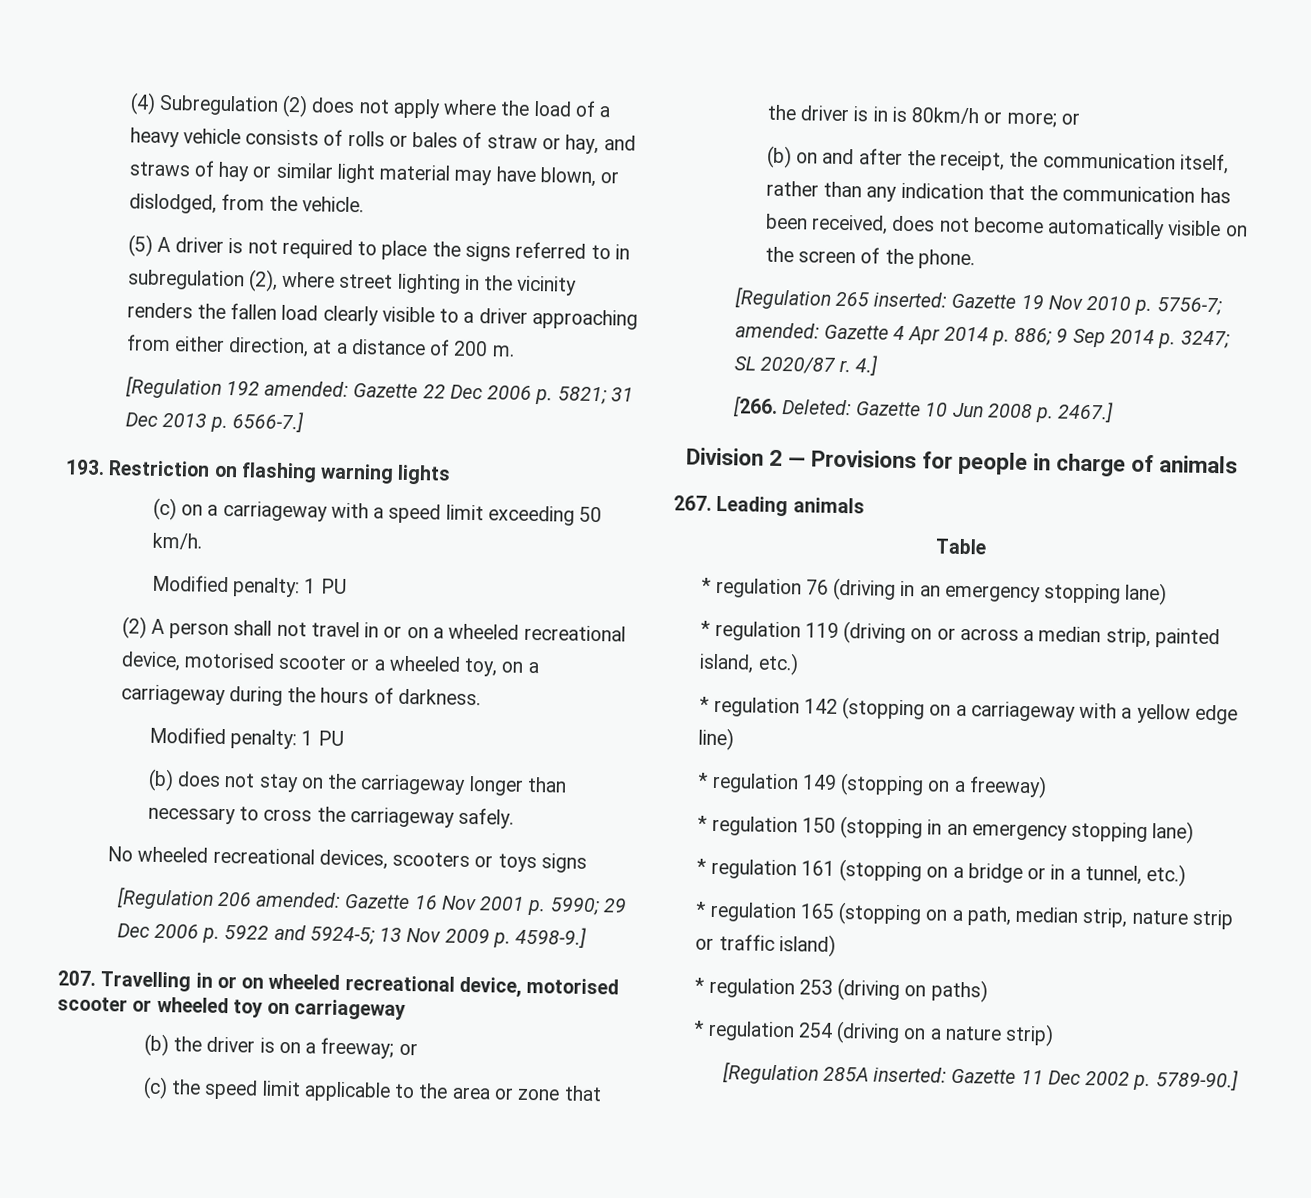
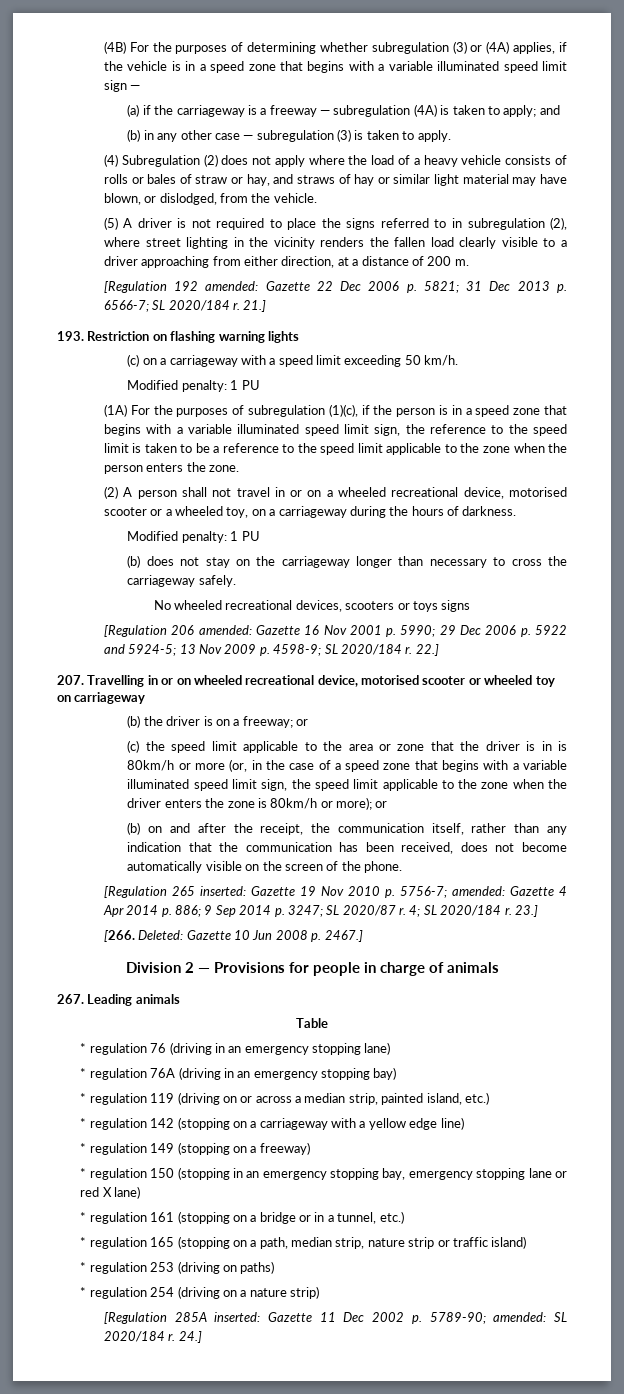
(129, 103) none -> [103,41,568,54] [103,61,567,73] [103,80,141,92] [127,104,560,117] [127,129,451,142] (4B) For the purposes of determining whether subregulation (3) or (4A) applies, if the vehicle is in a speed zone that begins with a variable illuminated speed limit sign — // (a) if the carriageway is a freeway — subregulation (4A) is taken to apply; and // (b) in any other case — subregulation (3) is taken to apply. //
[232,411,305,433] 6566-7.] -> [103,300,267,312] 6566-7; SL 2020/184 r. 21.]
(347, 586) none -> [103,404,567,417] [103,424,568,436] [103,443,568,455] [103,462,240,474] // (1A) For the purposes of subregulation (1)(c), if the person is in a speed zone that begins with a variable illuminated speed limit sign, the reference to the speed limit is taken to be a reference to the speed limit applicable to the zone when the person enters the zone.
[515,926,588,948] 4598-9.] -> [273,644,439,656] 4598-9; SL 2020/184 r. 22.]
[1006,111,1057,128] more; -> [195,759,567,772] [127,779,567,791] [127,797,373,810] more (or, in the case of a speed zone that begins with a variable illuminated speed limit sign, the speed limit applicable to the zone when the driver enters the zone is 80km/h or more);
[855,355,879,376] 4.] -> [409,905,538,917] 4; SL 2020/184 r. 23.]
(1168, 594) none -> [80,1067,397,1080] // * regulation 76A (driving in an emergency stopping bay)
(1149, 832) none -> [382,1168,567,1180] [80,1187,112,1197] bay, emergency stopping lane or red X
[1155,1069,1239,1091] 5789-90.] -> [429,1312,568,1324] [103,1331,202,1343] 5789-90; amended: SL 2020/184 r. 24.]

